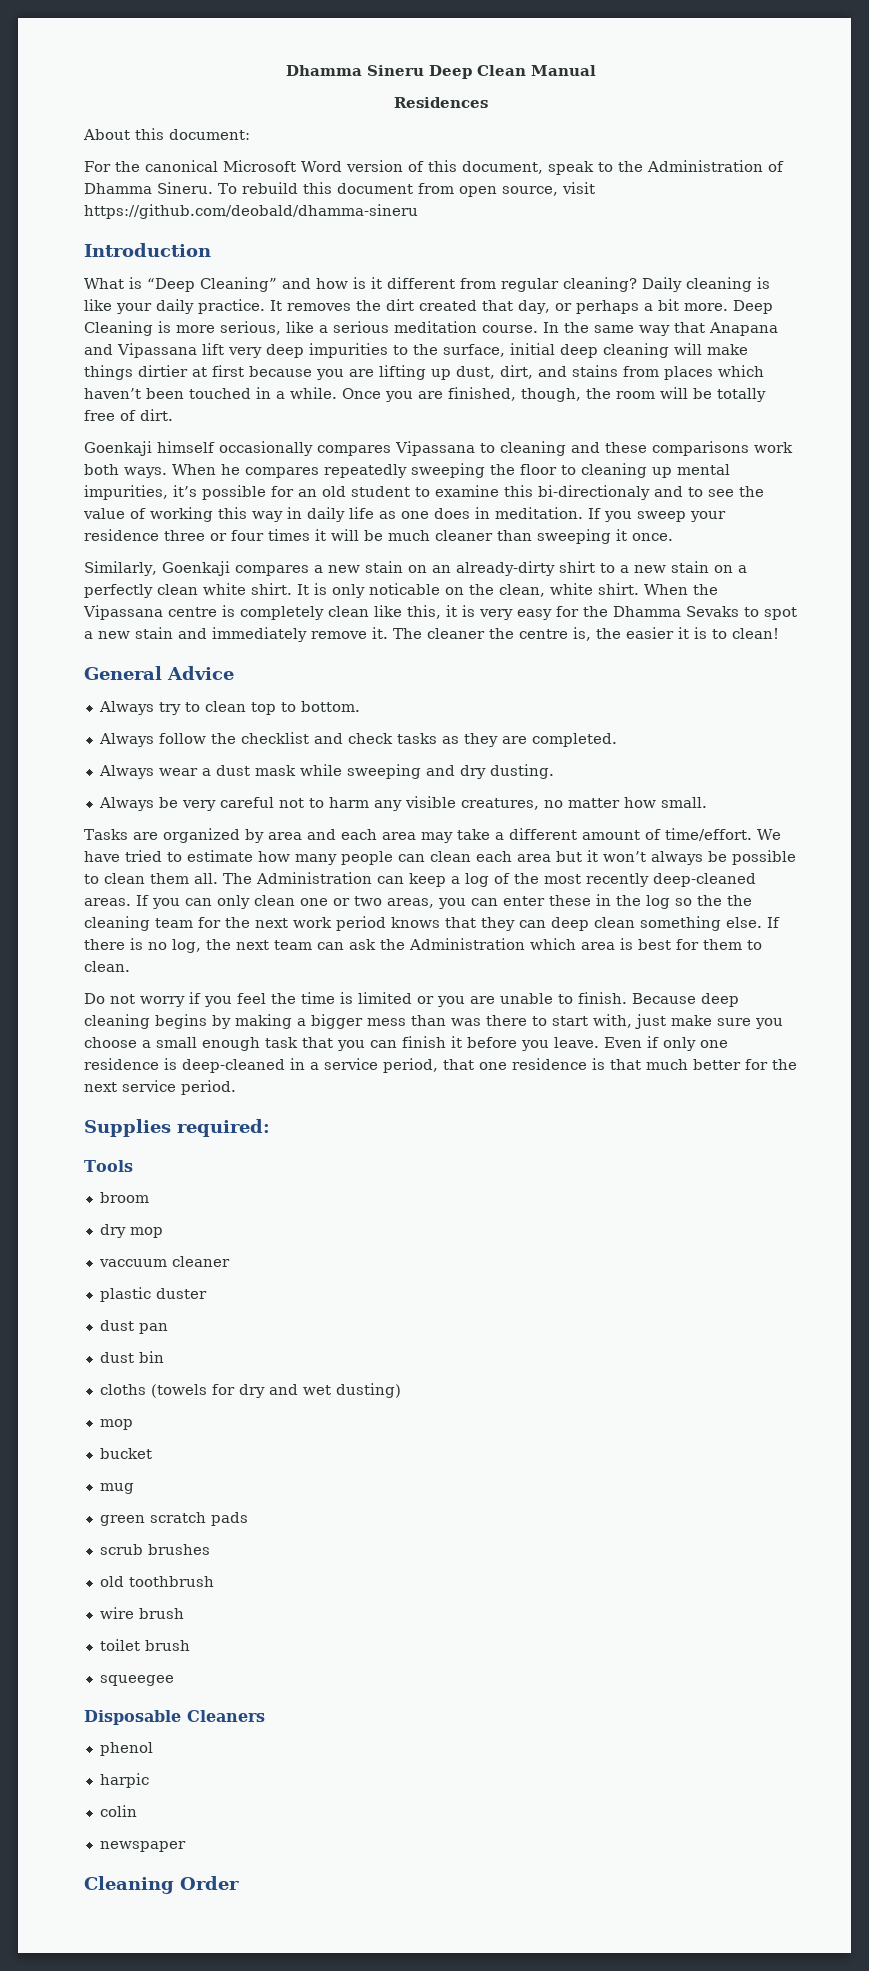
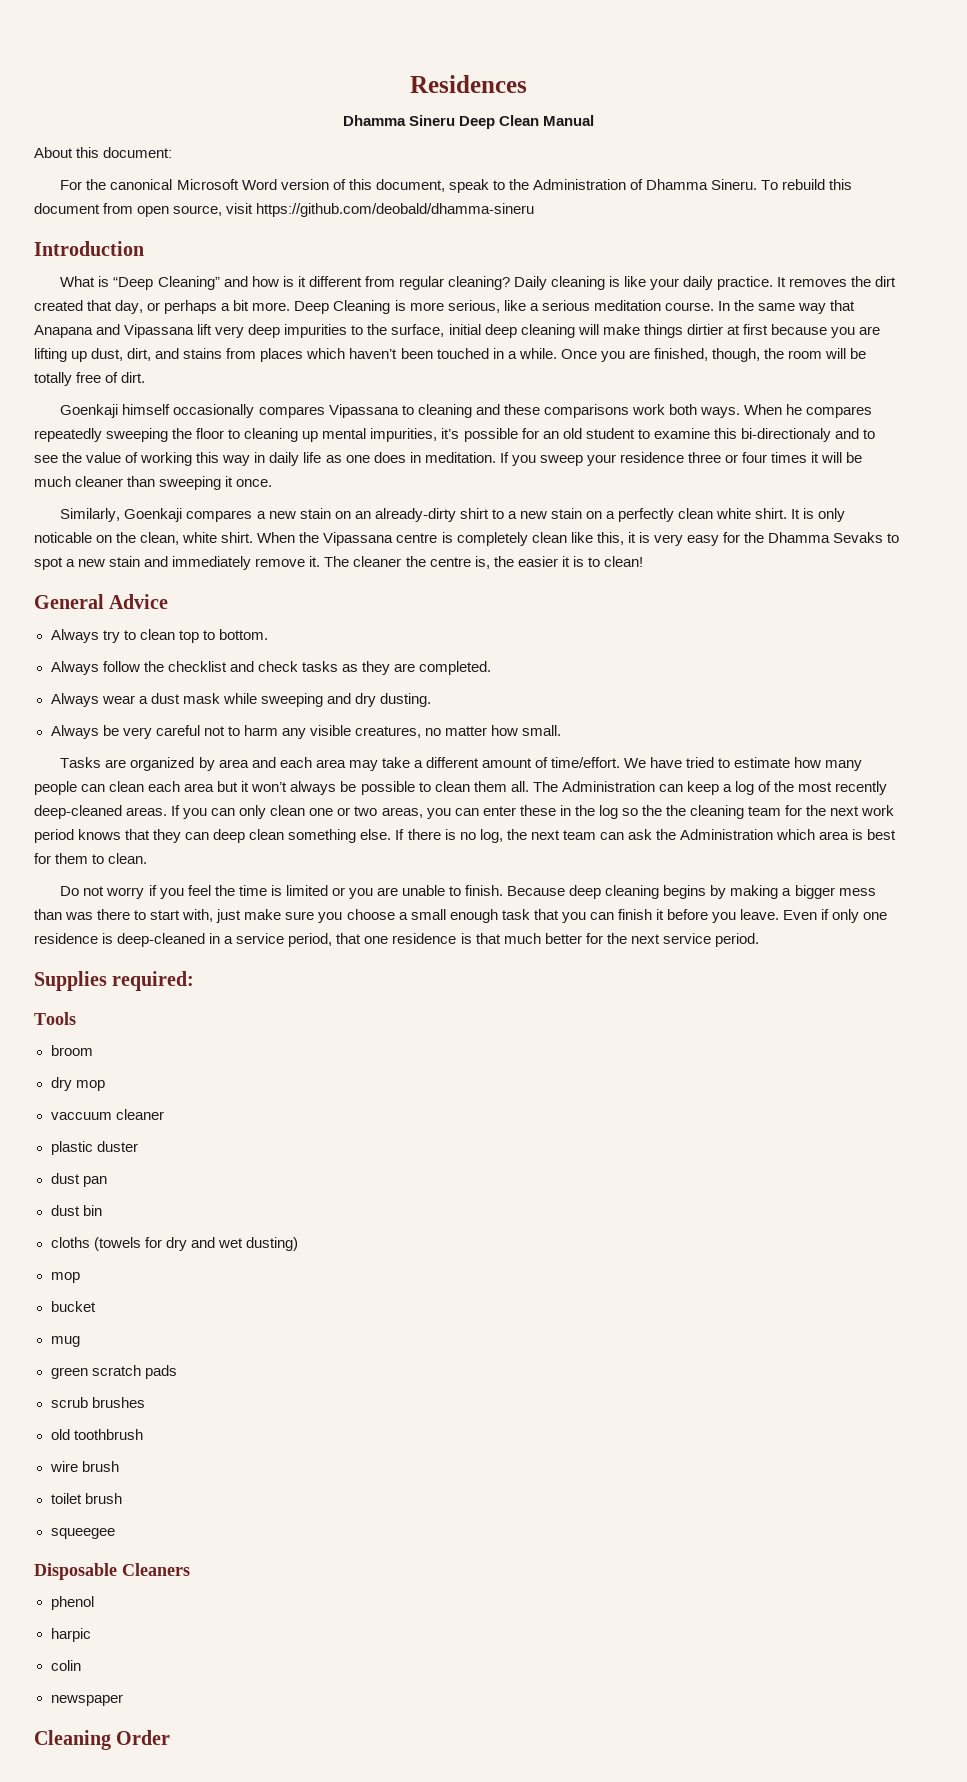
(285, 70) none -> [410,75,527,93] Residences //
[393,97,488,108] // Residences -> (595, 120) none

